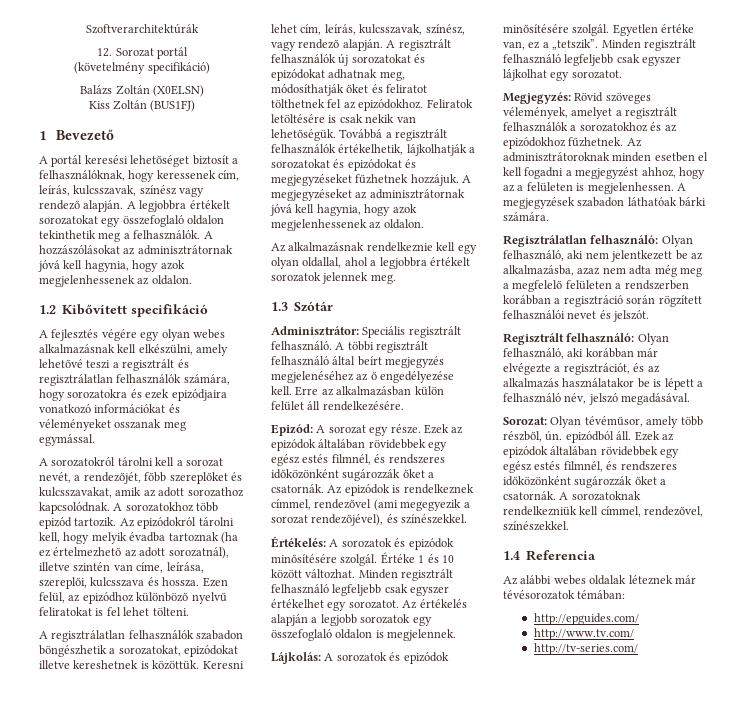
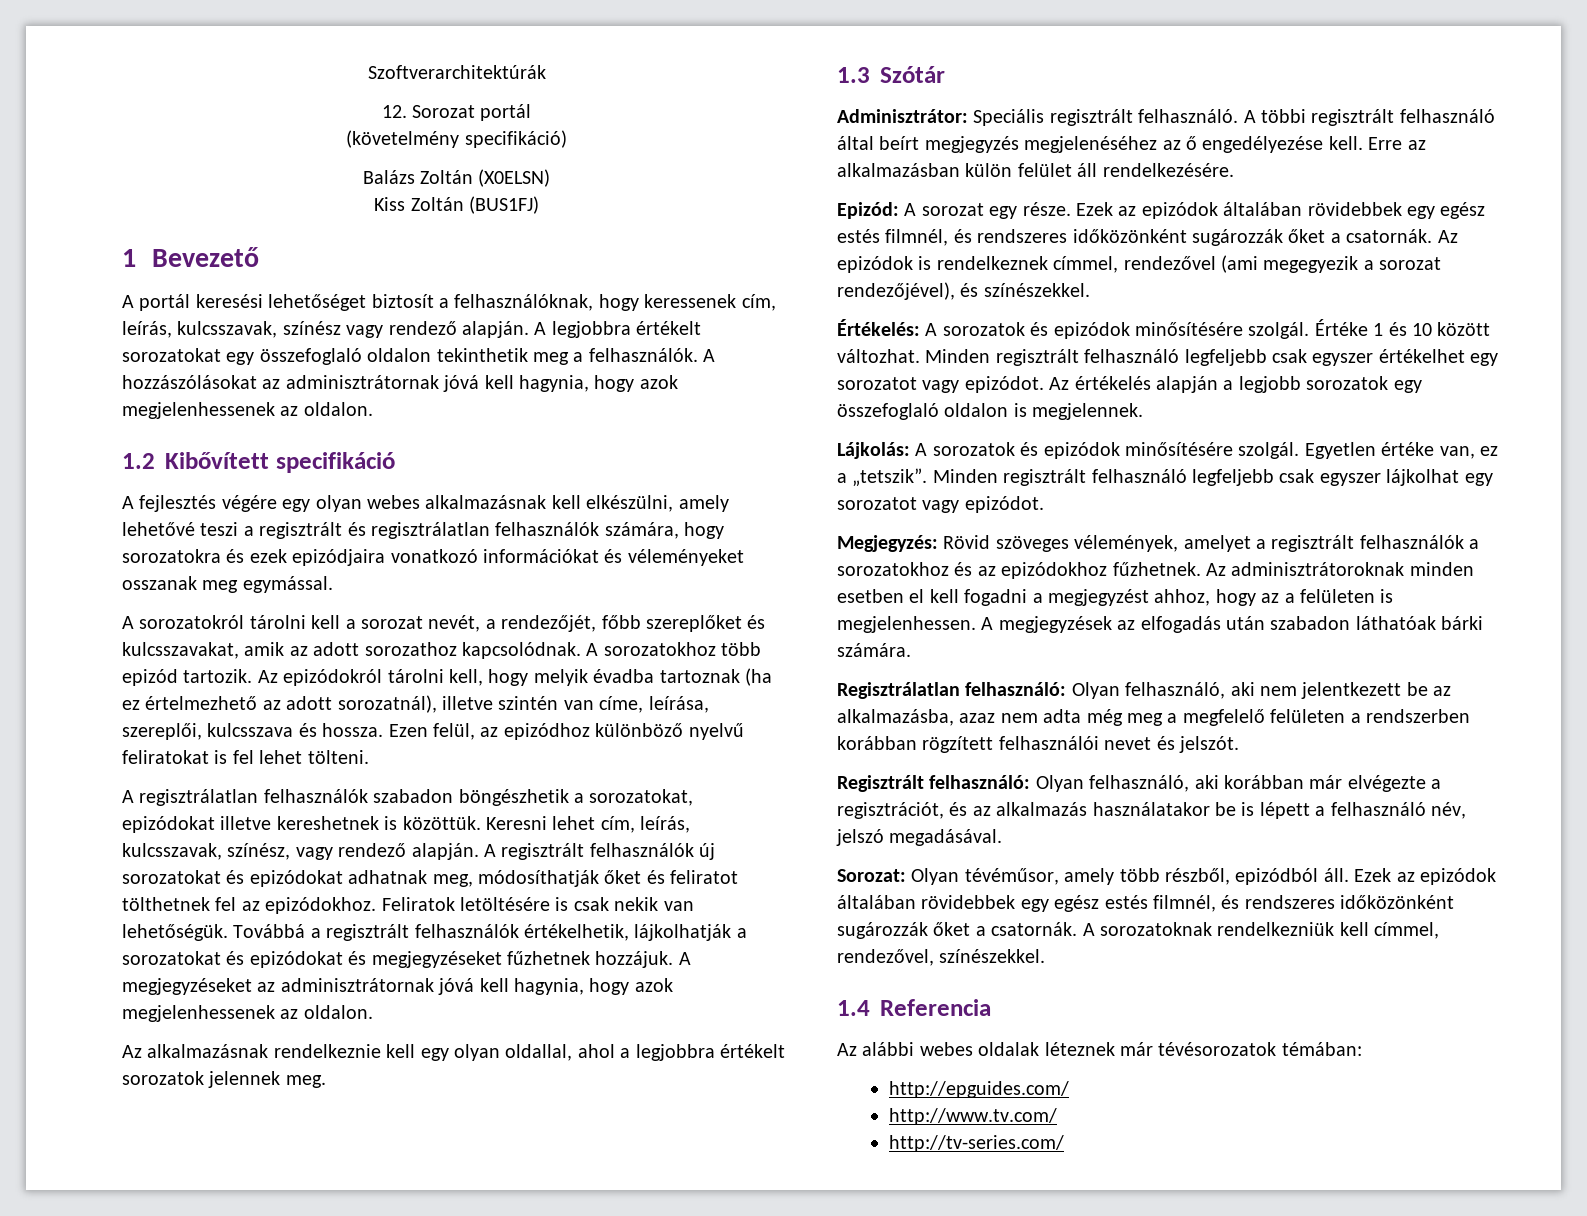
[348,600,399,609] sorozatot. -> [837,376,1044,393] sorozatot vagy epizódot.
[571,70,622,79] sorozatot. -> [837,496,1044,513] sorozatot vagy epizódot.
(575, 203) none -> [1117,616,1265,633] az elfogadás után
[554,295,656,307] a regisztráció során -> (917, 743) none
[545,430,563,441] ún. -> (1230, 876) none

